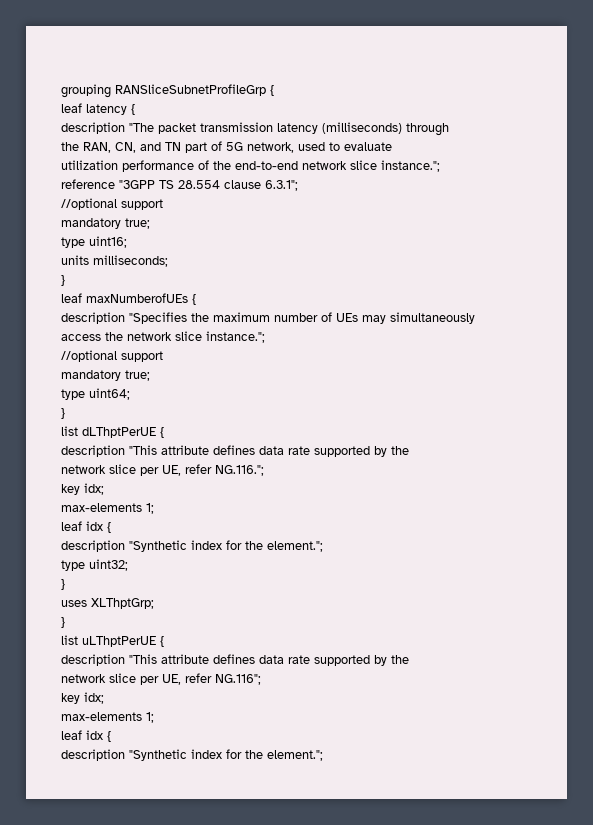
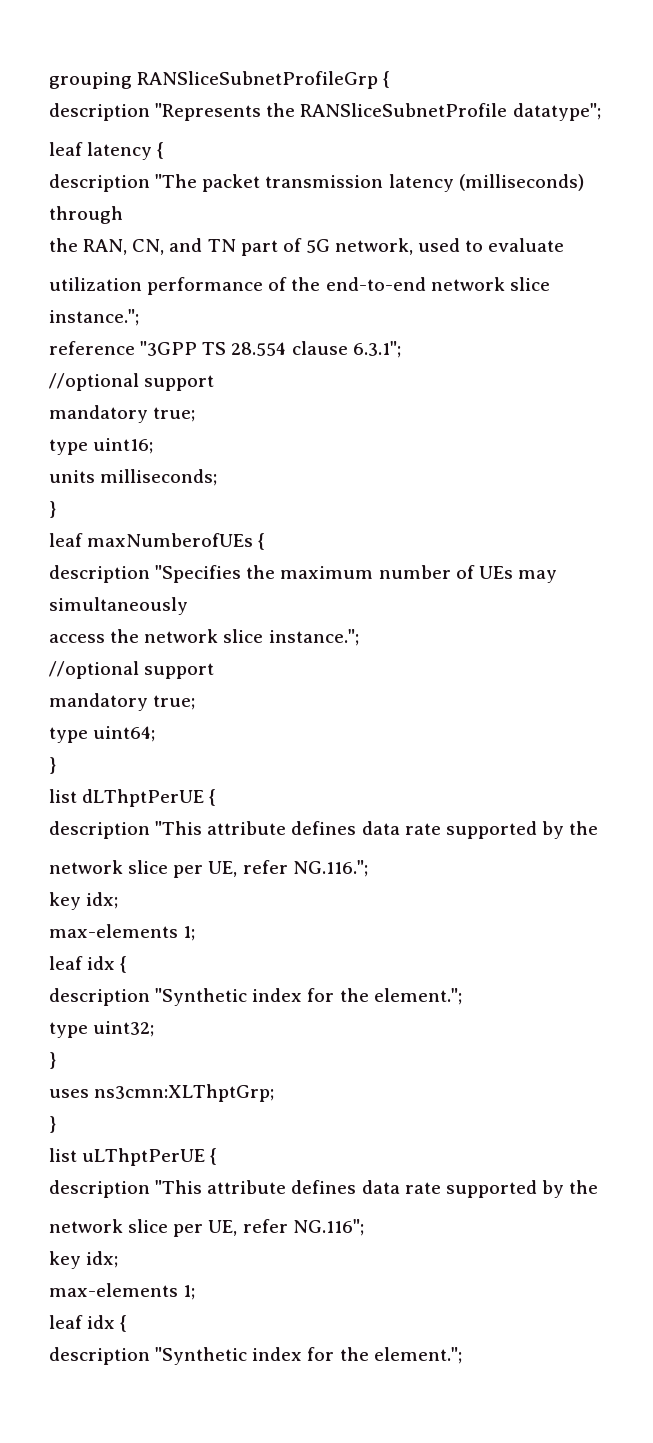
(274, 90) none -> [49,103,601,121] // description "Represents the RANSliceSubnetProfile datatype";
[91,598,154,609] XLThptGrp; -> [94,1084,275,1102] ns3cmn:XLThptGrp;

